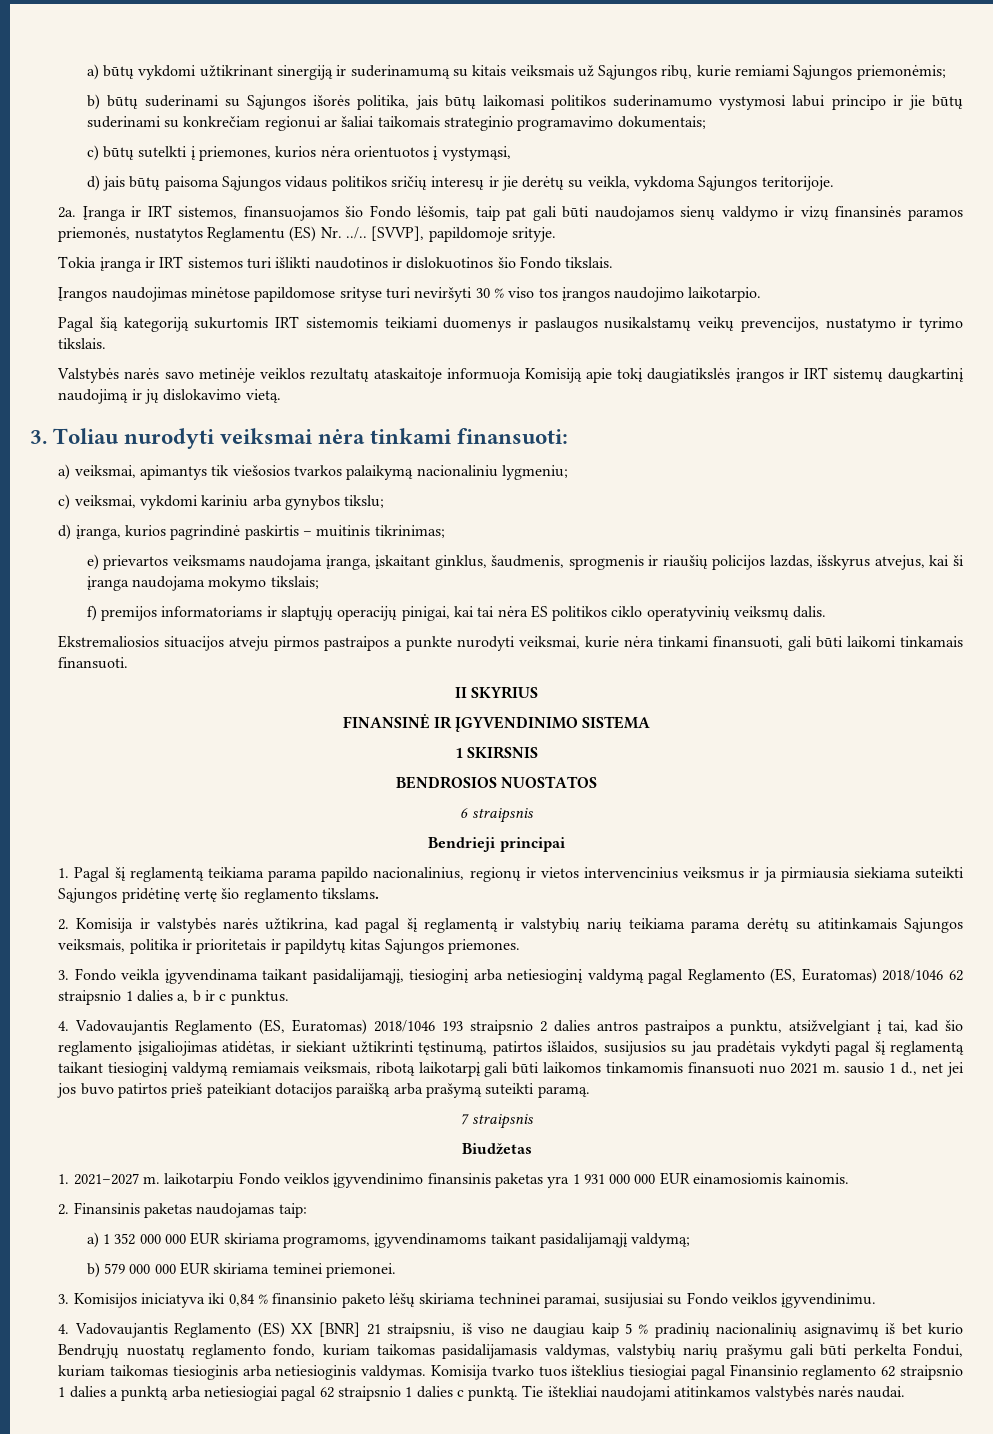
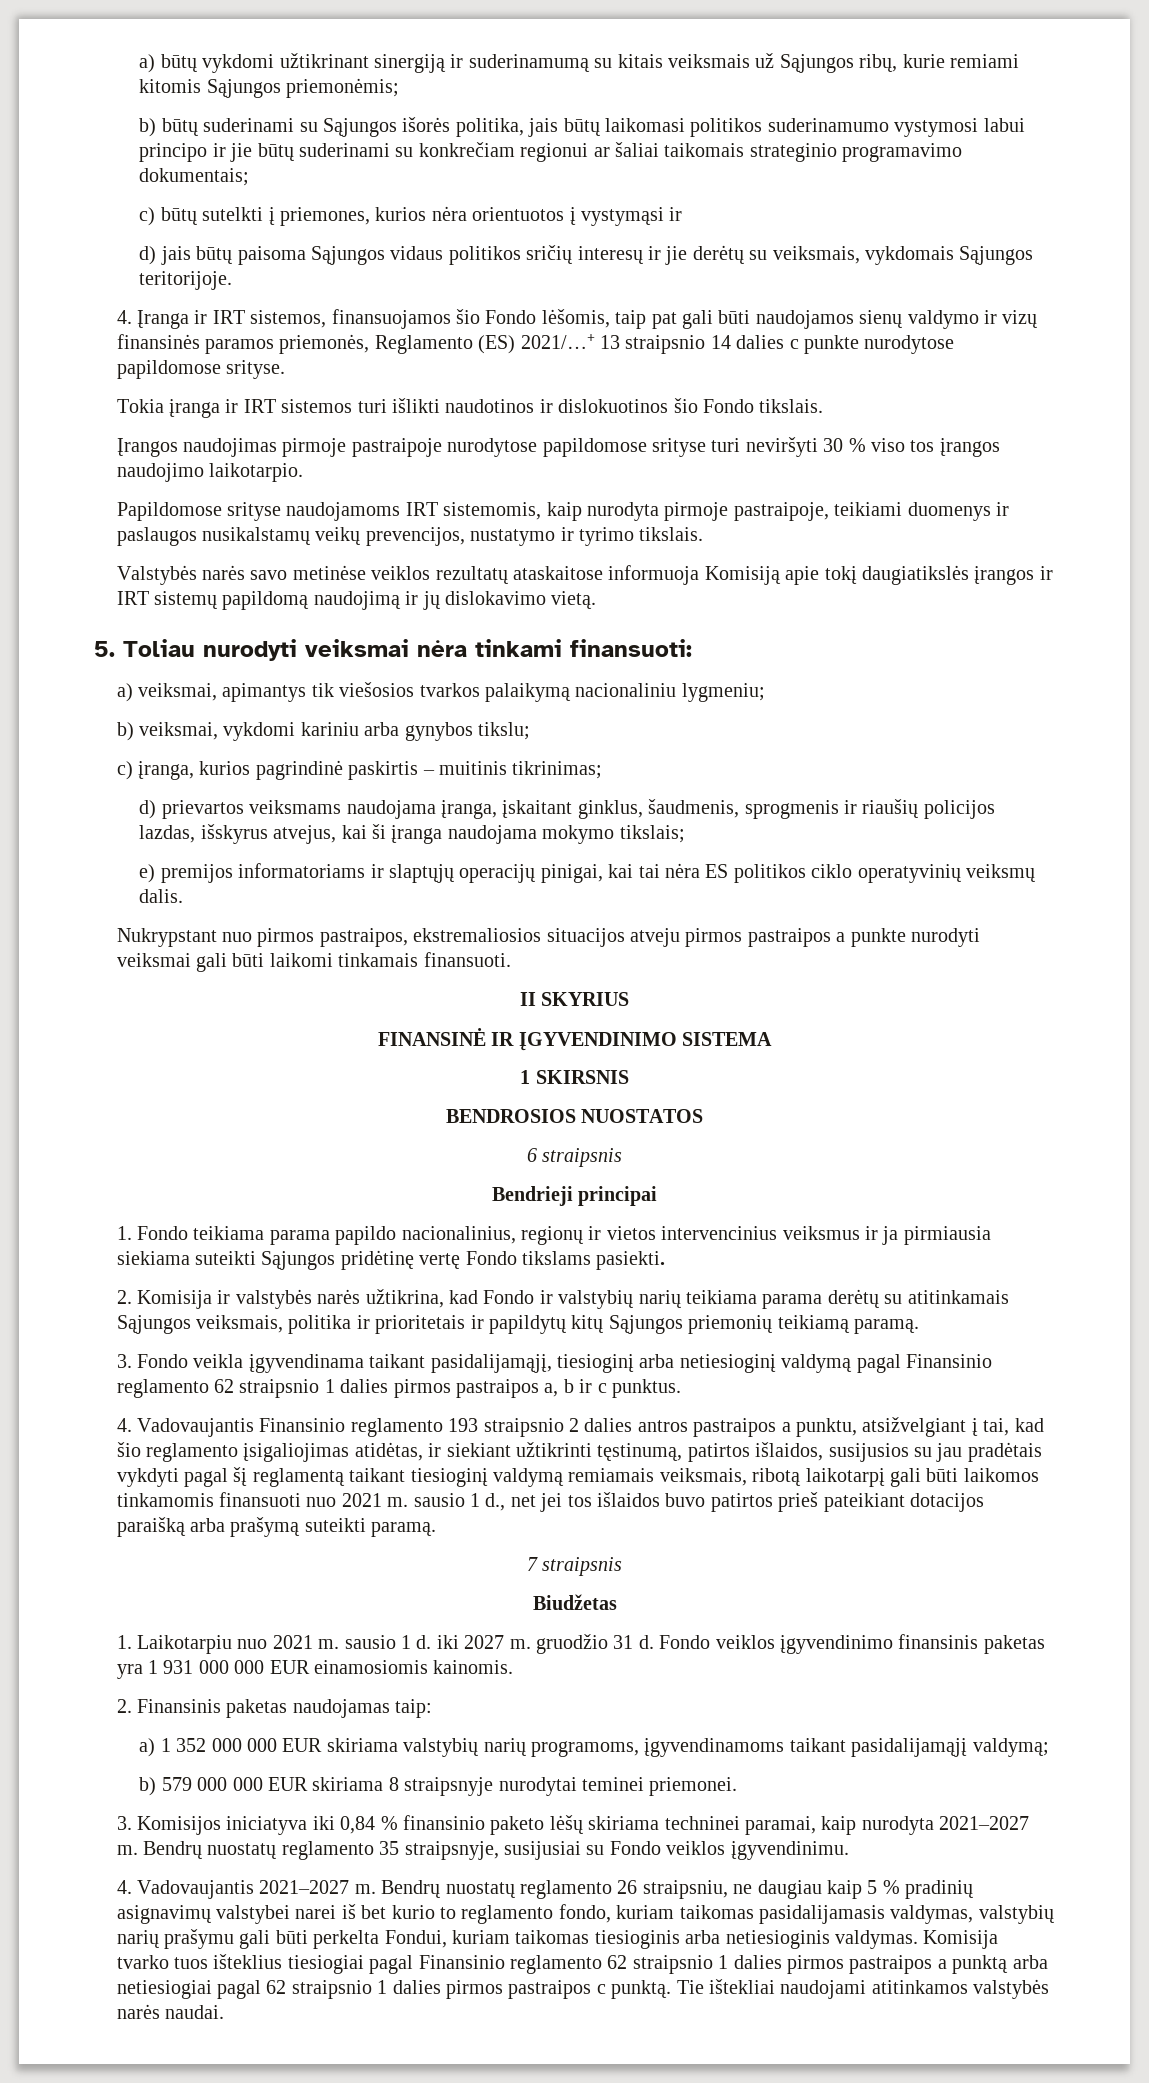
(791, 70) none -> [139,79,202,93] kitomis
[441,146,511,161] vystymąsi, -> [580,207,683,226] vystymąsi ir
[587,176,696,191] veikla, vykdoma -> [772,246,954,265] veiksmais, vykdomais
[58,207,77,218] 2a. -> [116,310,132,324] 4.
[134,226,556,242] nustatytos Reglamentu (ES) Nr. ../.. [SVVP], papildomoje srityje. -> [374,334,955,354] [116,360,286,379] Reglamento (ES) 2021/…+ 13 straipsnio 14 dalies c punkte nurodytose papildomose srityse.
[190,287,250,298] minėtose -> [282,438,538,457] pirmoje pastraipoje nurodytose
[58,316,378,332] Pagal šią kategoriją sukurtomis IRT sistemomis -> [116,502,829,521] Papildomose srityse naudojamoms IRT sistemomis, kaip nurodyta pirmoje pastraipoje,
[198,368,255,383] metinėje -> [292,565,366,580] metinėse
[373,368,442,383] ataskaitoje -> [513,566,604,580] ataskaitose
[887,368,964,383] daugkartinį -> [222,591,310,610] papildomą
[30,430,47,444] 3. -> [94,641,115,657] 5.
[58,494,71,510] c) -> [116,722,134,741] b)
[58,524,72,540] d) -> [116,761,133,780] c)
[86,554,99,570] e) -> [139,800,157,819] d)
[86,605,97,621] f) -> [139,864,156,883] e)
[58,635,160,648] Ekstremaliosios -> [116,928,542,947] Nukrypstant nuo pirmos pastraipos, ekstremaliosios
[519,636,784,649] veiksmai, kurie nėra tinkami finansuoti, -> [116,953,191,967] veiksmai
[74,867,204,882] Pagal šį reglamentą -> [137,1226,189,1240] Fondo
[221,888,379,903] šio reglamento tikslams. -> [465,1251,666,1270] Fondo tikslams pasiekti.
[365,918,498,933] pagal šį reglamentą -> [483,1290,535,1304] Fondo
[350,939,520,954] kitas Sąjungos priemones. -> [571,1315,920,1334] kitų Sąjungos priemonių teikiamą paramą.
[687,968,963,984] [58,990,173,1005] Reglamento (ES, Euratomas) 2018/1046 62 straipsnio 1 dalies -> [906,1354,993,1368] [116,1379,540,1398] Finansinio reglamento 62 straipsnio 1 dalies pirmos pastraipos
[175,1019,435,1035] Reglamento (ES, Euratomas) 2018/1046 -> [259,1418,443,1437] Finansinio reglamento
[57,1083,77,1098] jos -> [567,1492,661,1507] tos išlaidos
[73,1173,235,1188] 2021–2027 m. laikotarpiu -> [137,1634,654,1654] Laikotarpiu nuo 2021 m. sausio 1 d. iki 2027 m. gruodžio 31 d.
(280, 1238) none -> [403,1738,527,1757] valstybių narių
(270, 1268) none -> [388,1777,577,1796] 8 straipsnyje nurodytai
(600, 1300) none -> [821,1816,1030,1835] [116,1841,499,1860] kaip nurodyta 2021–2027 m. Bendrų nuostatų reglamento 35 straipsnyje,
[174,1322,505,1338] Reglamento (ES) XX [BNR] 21 straipsniu, iš viso -> [259,1880,728,1899] 2021–2027 m. Bendrų nuostatų reglamento 26 straipsniu,
[716,1323,879,1338] nacionalinių asignavimų -> [116,1905,337,1924] asignavimų valstybei narei
[58,1344,185,1359] Bendrųjų nuostatų -> [440,1907,457,1919] to
(106, 1392) none -> [787,1955,933,1974] pirmos pastraipos
(453, 1392) none -> [446,1980,592,1999] pirmos pastraipos

